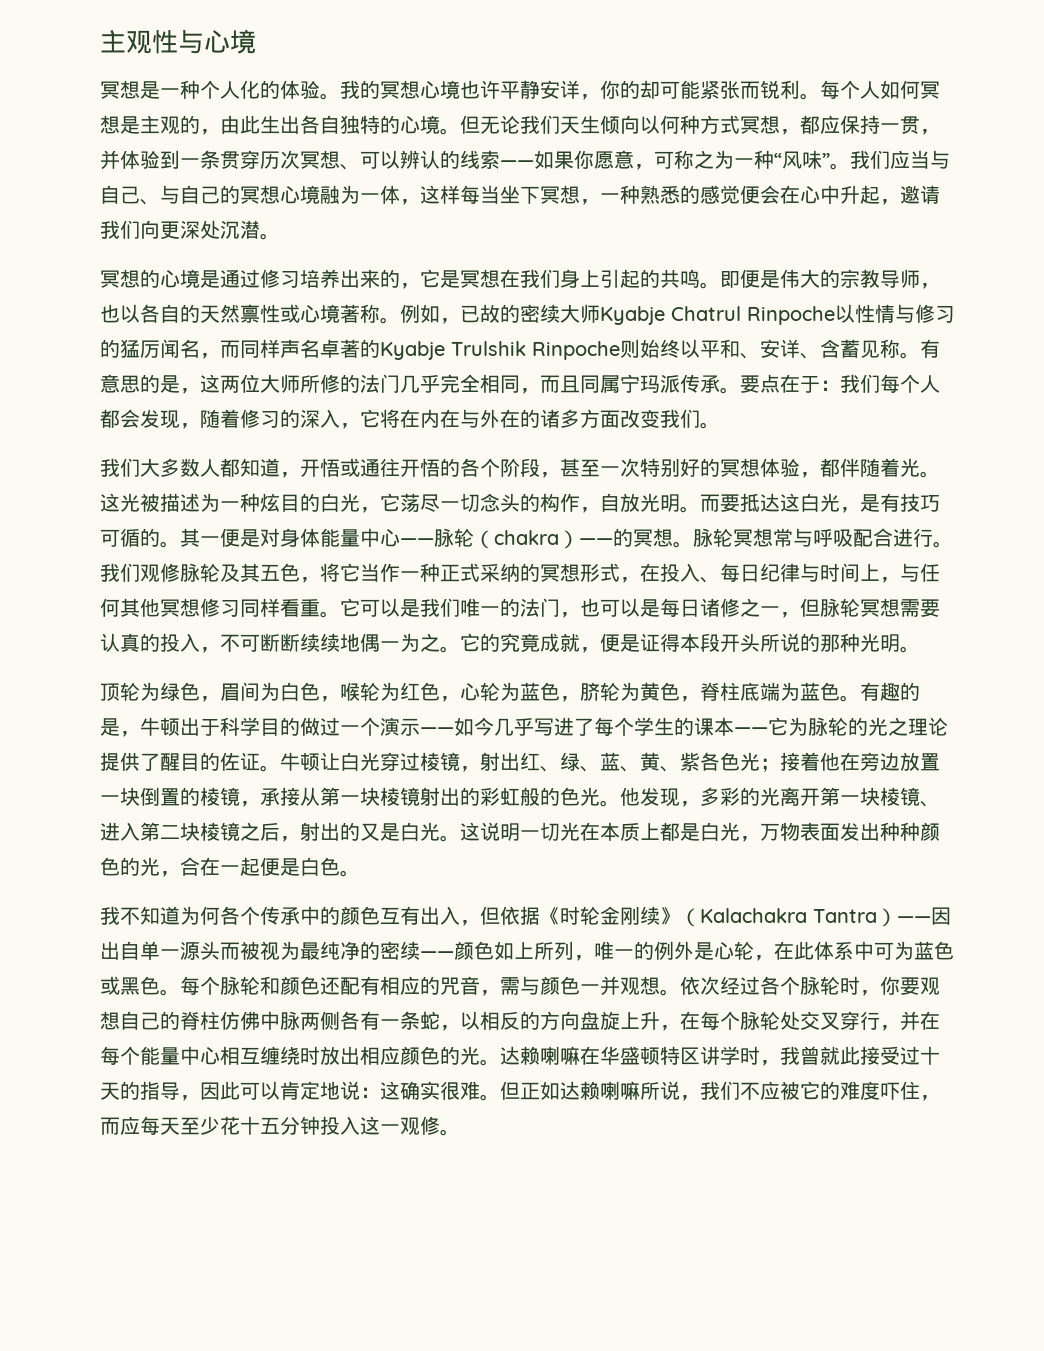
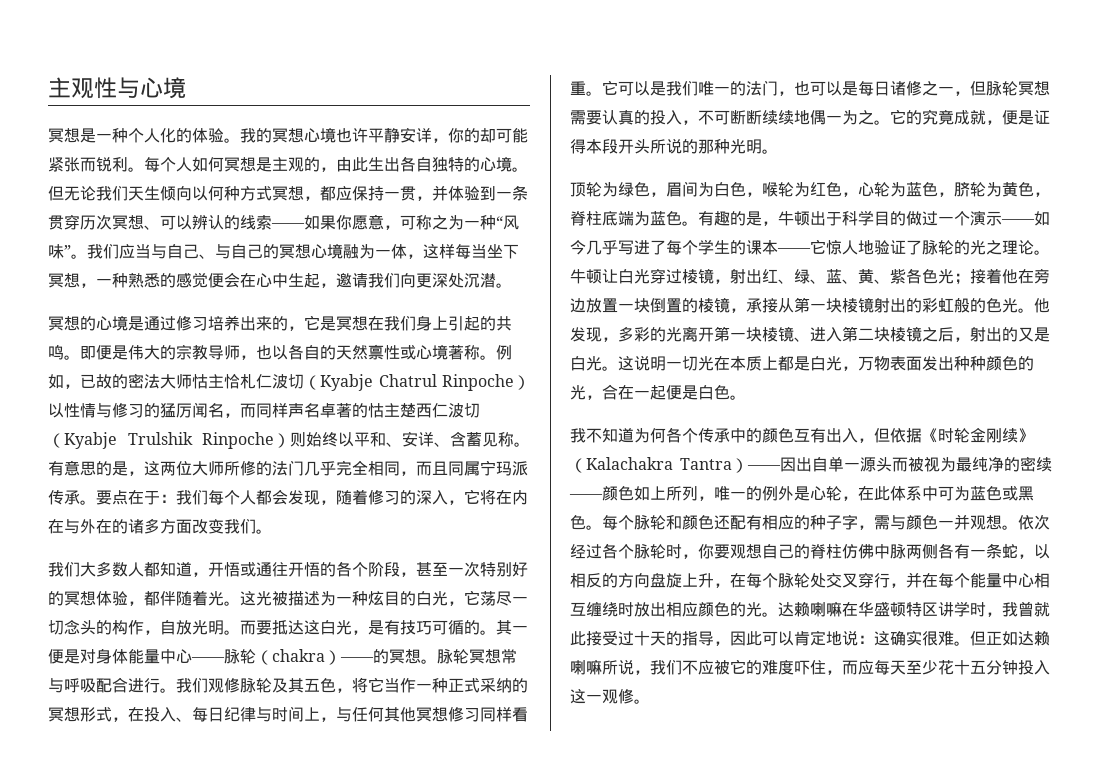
[840,185,860,204] 升 -> [288,273,304,287] 生
[540,304,600,323] 续大师 -> [144,373,320,390] 法大师怙主恰札仁波切（
(835, 315) none -> [514,375,530,390] ）
(380, 348) none -> [368,403,480,418] [48,433,64,448] 怙主楚西仁波切（
(620, 350) none -> [274,433,290,448] ）
[788,717,808,736] 为 -> [826,240,922,255] 惊人地验证了
[100,752,260,771] 提供了醒目的佐证 -> (1034, 247) none
[440,976,480,995] 咒音 -> [810,514,858,530] 种子字

